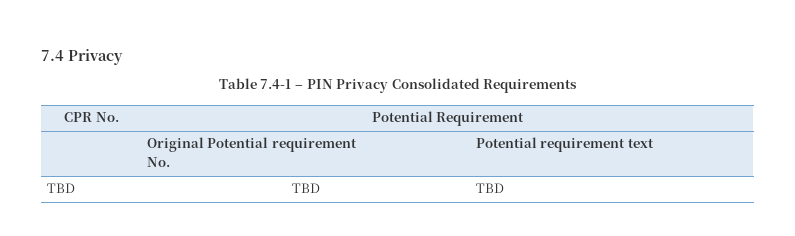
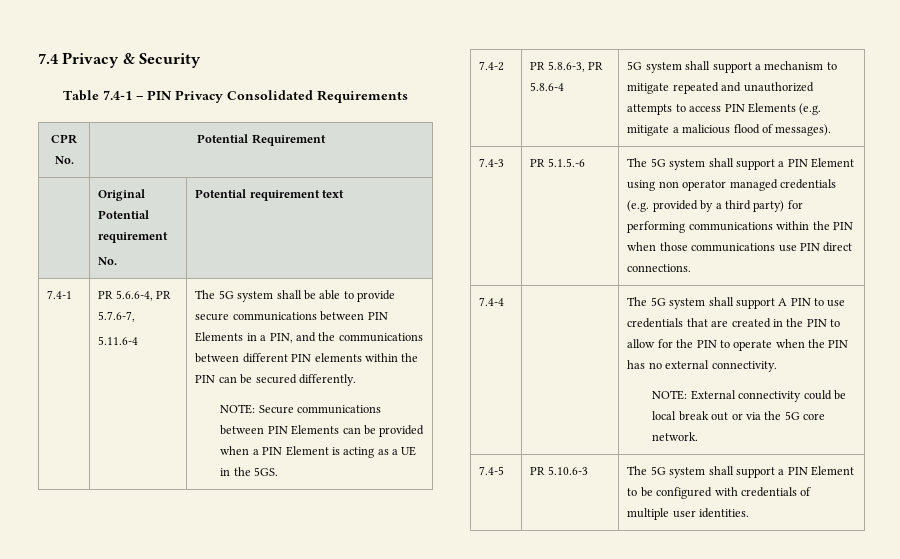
(123, 57) none -> [122,53,202,68] & Security
[46,183,75,193] [292,183,320,193] [475,183,504,193] TBD | TBD | TBD -> [47,290,73,299] [98,290,172,301] [98,311,136,322] [98,336,139,345] [195,290,396,302] [195,311,388,321] [195,332,423,343] [195,353,419,363] [195,374,356,386] [220,404,382,414] [220,425,425,437] [220,446,417,458] [220,467,279,476] [479,61,505,71] [530,61,604,72] [530,82,565,91] [627,61,837,73] [627,82,814,94] [627,103,822,115] [627,124,832,136] [479,158,505,167] [530,158,585,167] [627,158,855,170] [627,179,836,191] [627,200,803,212] [627,221,853,233] [627,242,853,252] [627,264,692,272] [479,297,505,306] [627,297,846,309] [627,318,841,328] [627,339,849,351] [627,360,777,372] [652,390,846,402] [652,411,826,421] [652,432,699,441] [479,466,505,475] [530,466,588,475] [627,466,855,478] [627,487,812,499] [627,508,750,520] 7.4-1 | PR 5.6.6-4, PR 5.7.6-7, // 5.11.6-4 | The 5G system shall be able to provide secure communications between PIN Elements in a PIN, and the communications between different PIN elements within the PIN can be secured differently. // NOTE: Secure communications between PIN Elements can be provided when a PIN Element is acting as a UE in the 5GS. // 7.4-2 | PR 5.8.6-3, PR 5.8.6-4 | 5G system shall support a mechanism to mitigate repeated and unauthorized attempts to access PIN Elements (e.g. mitigate a malicious flood of messages). // 7.4-3 | PR 5.1.5.-6 | The 5G system shall support a PIN Element using non operator managed credentials (e.g. provided by a third party) for performing communications within the PIN when those communications use PIN direct connections. // 7.4-4 | | The 5G system shall support A PIN to use credentials that are created in the PIN to allow for the PIN to operate when the PIN has no external connectivity. // NOTE: External connectivity could be local break out or via the 5G core network. // 7.4-5 | PR 5.10.6-3 | The 5G system shall support a PIN Element to be configured with credentials of multiple user identities.

